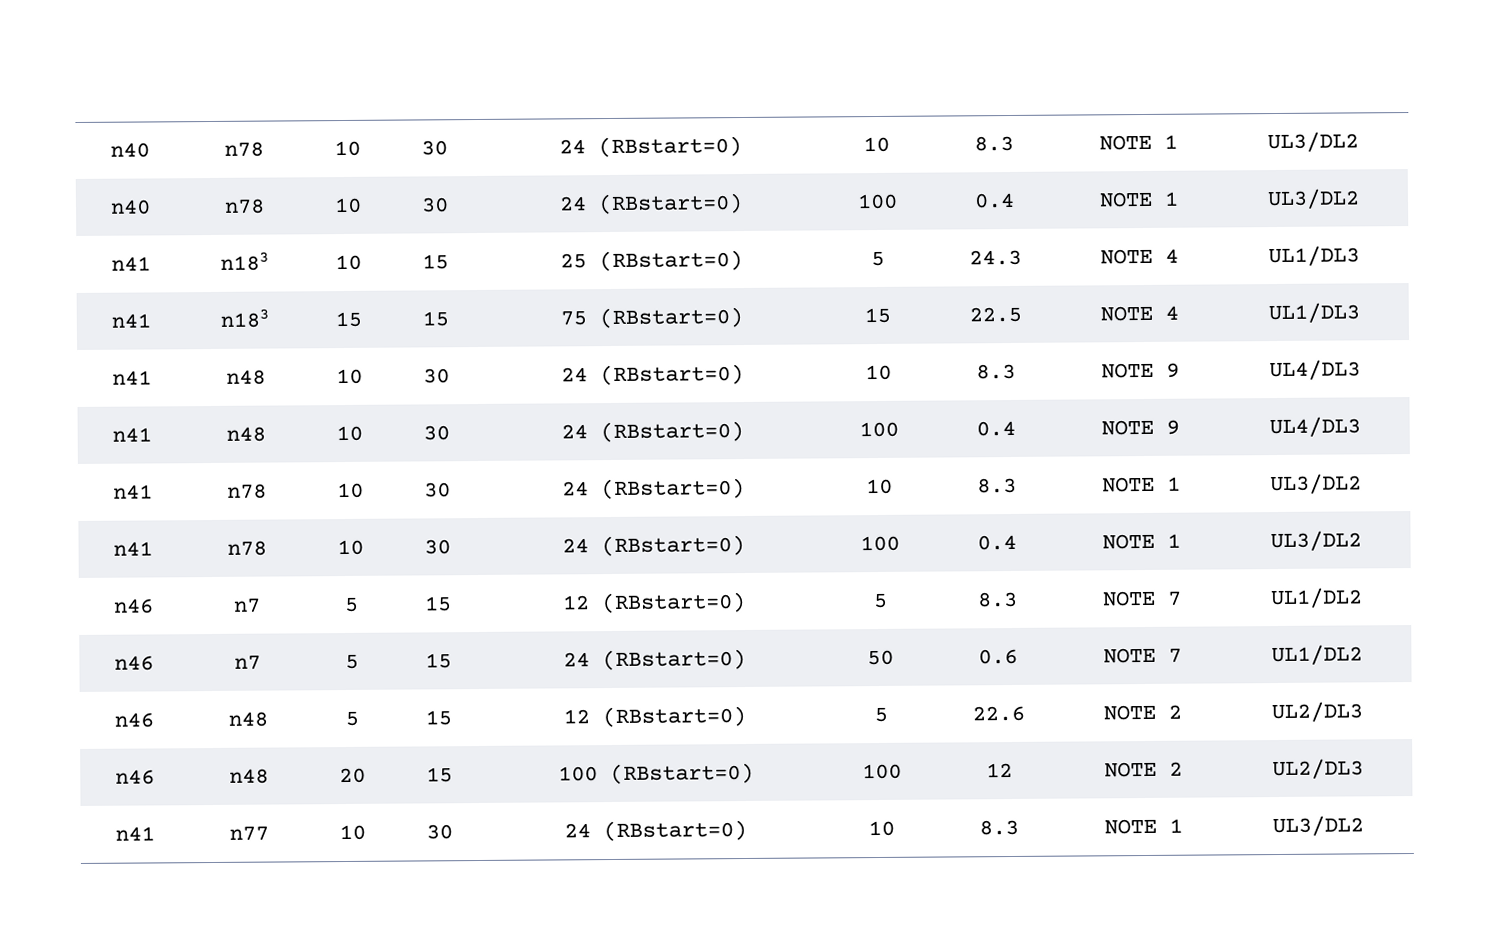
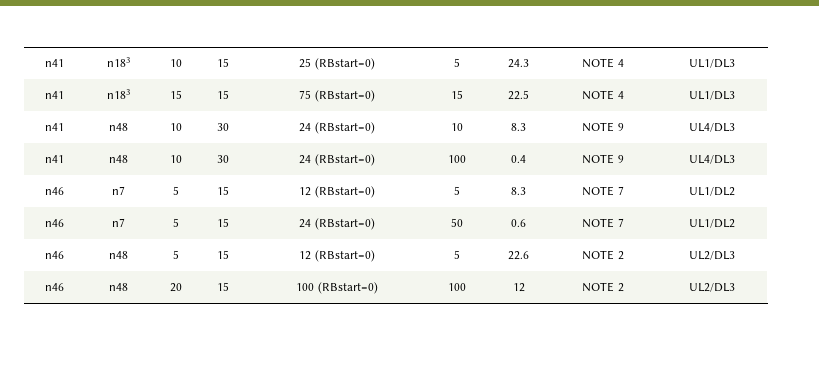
[109,142,150,158] [223,141,264,157] [334,140,361,157] [421,140,448,156] [559,136,742,158] [863,136,891,153] [974,135,1015,152] [1098,134,1178,151] [1267,131,1359,153] [109,199,151,215] [223,198,265,214] [334,197,362,214] [421,197,449,213] [559,193,743,215] [856,193,898,210] [974,192,1016,209] [1098,191,1179,208] [1267,188,1360,210] n40 | n78 | 10 | 30 | 24 (RBstart=0) | 10 | 8.3 | NOTE 1 | UL3/DL2 // n40 | n78 | 10 | 30 | 24 (RBstart=0) | 100 | 0.4 | NOTE 1 | UL3/DL2 // -> (45, 63) none
[112,484,153,499] [226,483,267,499] [337,482,364,499] [424,482,451,498] [562,478,745,500] [866,478,894,495] [977,477,1018,494] [1101,476,1181,493] [1270,473,1362,495] [112,541,153,556] [226,540,267,556] [337,539,364,556] [424,539,451,555] [562,535,745,557] [859,535,900,552] [977,534,1018,551] [1101,533,1181,550] [1270,530,1362,552] // n41 | n78 | 10 | 30 | 24 (RBstart=0) | 10 | 8.3 | NOTE 1 | UL3/DL2 // n41 | n78 | 10 | 30 | 24 (RBstart=0) | 100 | 0.4 | NOTE 1 | UL3/DL2 -> (735, 159) none
[114,826,155,841] [228,825,269,841] [339,824,366,841] [426,824,453,840] [564,819,747,842] [868,820,896,837] [979,819,1020,836] [1103,818,1183,835] [1272,815,1364,837] // n41 | n77 | 10 | 30 | 24 (RBstart=0) | 10 | 8.3 | NOTE 1 | UL3/DL2 -> (735, 287) none

